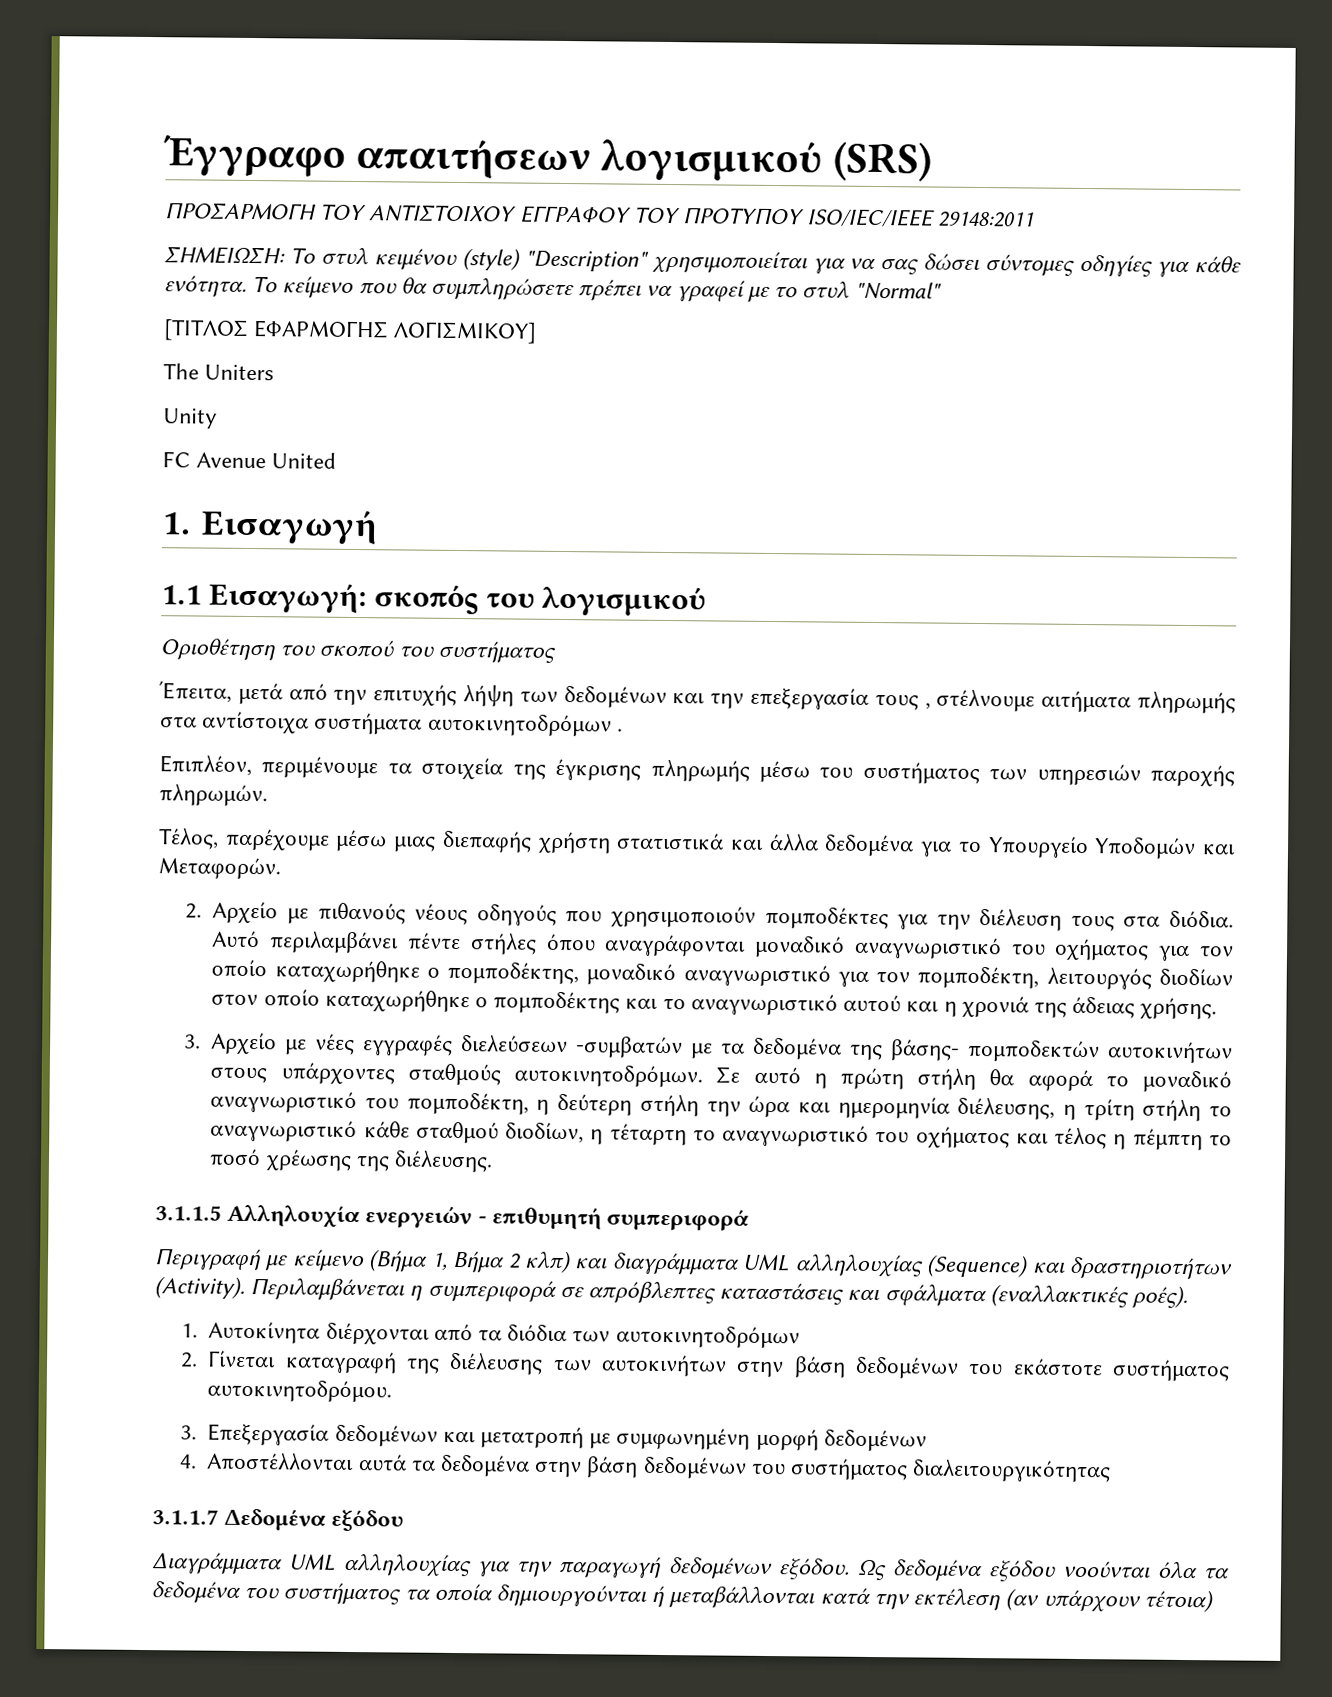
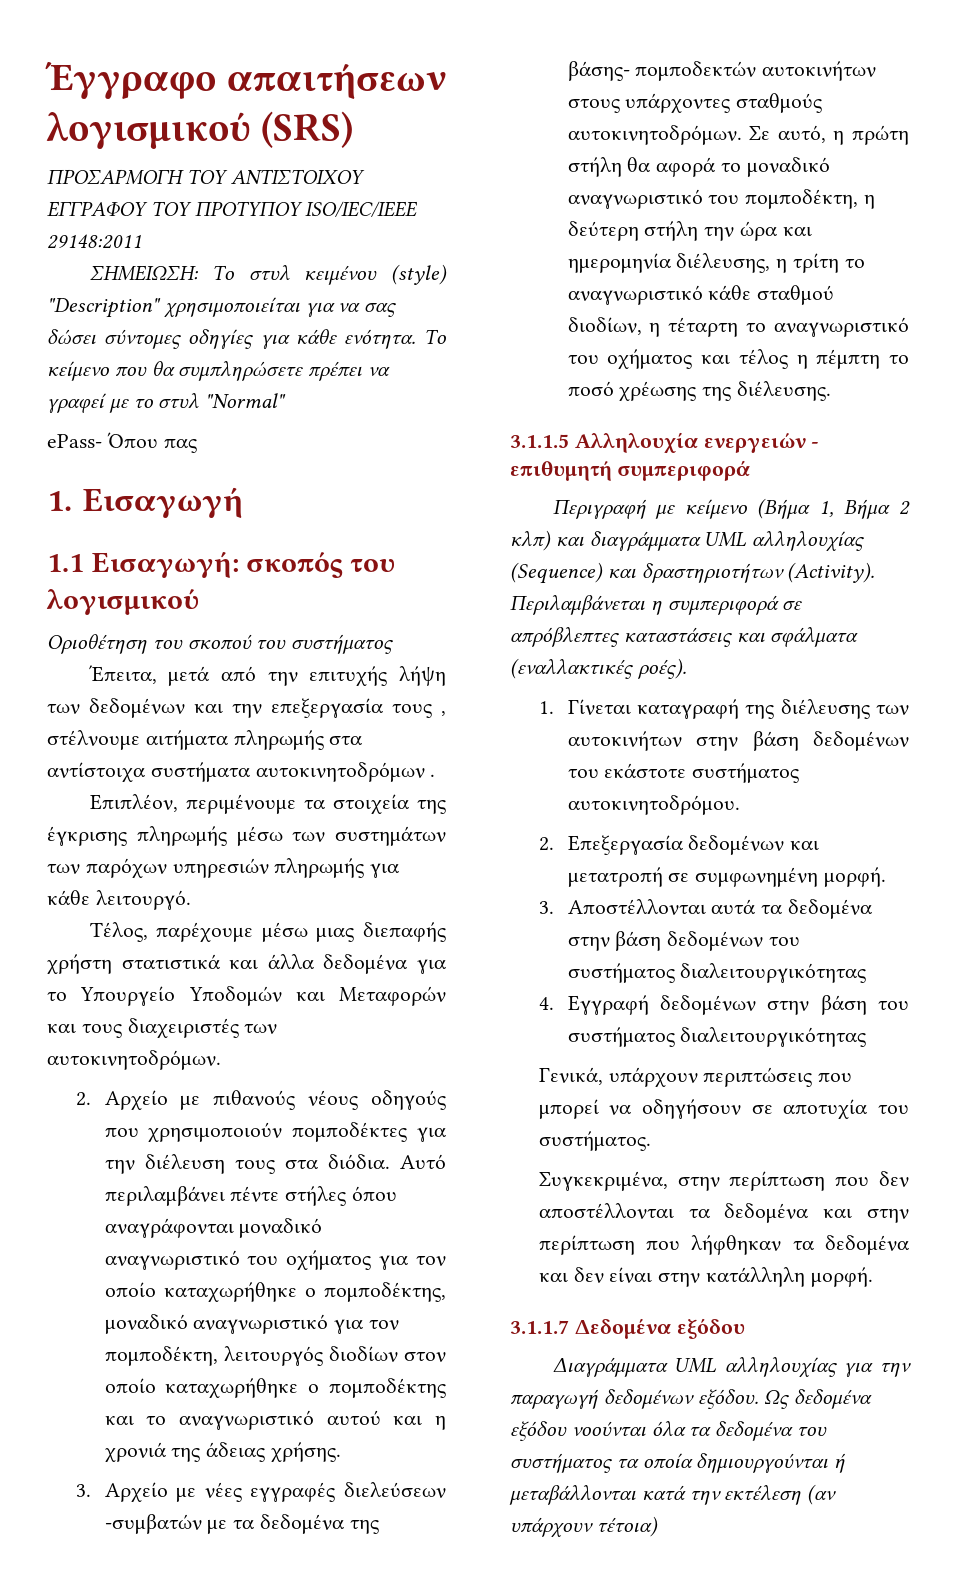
[163,319,538,344] [163,363,275,381] [163,408,218,429] [162,451,337,469] [ΤΙΤΛΟΣ ΕΦΑΡΜΟΓΗΣ ΛΟΓΙΣΜΙΚΟΥ] // The Uniters // Unity // FC Avenue United -> [47,432,197,453] ePass- Όπου πας
[819,761,1235,787] [159,783,268,807] του συστήματος των υπηρεσιών παροχής πληρωμών. -> [292,826,446,846] [47,858,401,879] [47,890,191,910] των συστημάτων των παρόχων υπηρεσιών πληρωμής για κάθε λειτουργό.
[158,857,281,880] Μεταφορών. -> [339,986,446,1006] [47,1018,278,1039] [47,1050,221,1070] Μεταφορών και τους διαχειριστές των αυτοκινητοδρόμων.
[753,1066,801,1084] αυτό -> [777,125,826,143] αυτό,
[1142,1098,1202,1122] στήλη -> (839, 263) none
[208,1321,800,1349] [179,1352,198,1368] Αυτοκίνητα διέρχονται από τα διόδια των αυτοκινητοδρόμων // 2. -> (554, 707) none
[179,1425,197,1440] 3. -> [538,837,554,851] 2.
[589,1427,927,1452] [179,1454,197,1469] με συμφωνημένη μορφή δεδομένων // 4. -> [668,867,886,887] [538,901,554,914] σε συμφωνημένη μορφή. // 3.
(1112, 1470) none -> [538,995,909,1015] [567,1027,867,1047] [538,1067,853,1088] [538,1099,909,1120] [538,1131,651,1151] [538,1171,909,1191] [538,1203,909,1223] [538,1235,910,1255] [538,1267,873,1287] // 4. Εγγραφή δεδομένων στην βάση του συστήματος διαλειτουργικότητας // Γενικά, υπάρχουν περιπτώσεις που μπορεί να οδηγήσουν σε αποτυχία του συστήματος. // Συγκεκριμένα, στην περίπτωση που δεν αποστέλλονται τα δεδομένα και στην περίπτωση που λήφθηκαν τα δεδομένα και δεν είναι στην κατάλληλη μορφή.

